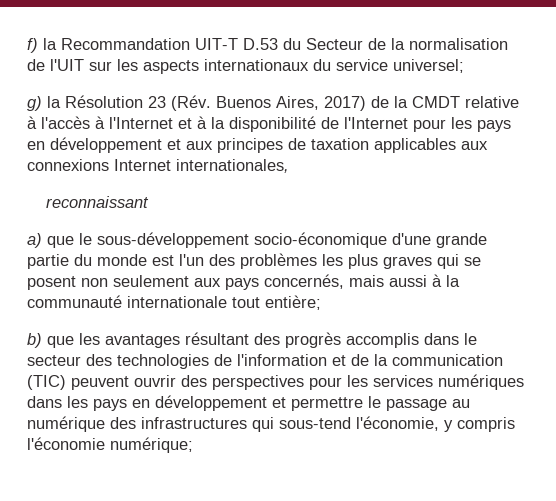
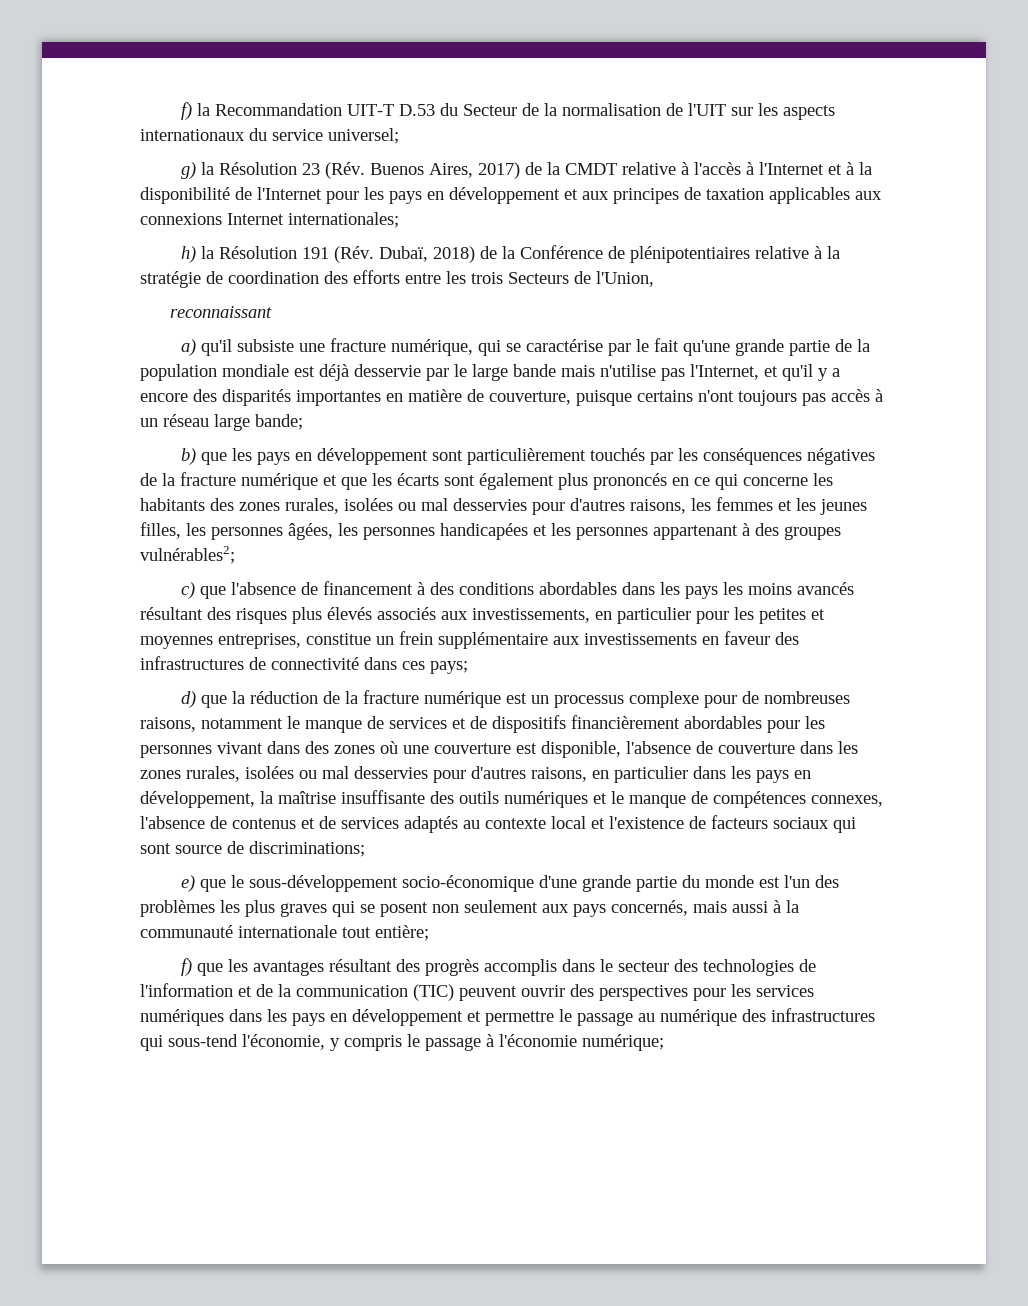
[176,159,289,173] [45,196,149,208] [27,233,42,248] internationales, // reconnaissant // a) -> [288,212,399,228] [180,245,840,263] [140,270,654,288] [169,306,272,318] [180,338,870,356] [140,364,840,381] [140,389,883,406] [140,414,303,431] [180,448,875,465] [140,472,833,490] [140,497,867,515] [140,522,841,540] [140,546,235,564] [180,581,854,599] [140,607,825,624] [140,631,799,649] [140,656,468,674] [180,690,850,708] [140,715,825,733] [140,741,858,758] [140,766,811,783] [140,790,883,808] [140,815,856,833] [140,841,365,857] [180,875,195,892] internationales; // h) la Résolution 191 (Rév. Dubaï, 2018) de la Conférence de plénipotentiaires relative à la stratégie de coordination des efforts entre les trois Secteurs de l'Union, // reconnaissant // a) qu'il subsiste une fracture numérique, qui se caractérise par le fait qu'une grande partie de la population mondiale est déjà desservie par le large bande mais n'utilise pas l'Internet, et qu'il y a encore des disparités importantes en matière de couverture, puisque certains n'ont toujours pas accès à un réseau large bande; // b) que les pays en développement sont particulièrement touchés par les conséquences négatives de la fracture numérique et que les écarts sont également plus prononcés en ce qui concerne les habitants des zones rurales, isolées ou mal desservies pour d'autres raisons, les femmes et les jeunes filles, les personnes âgées, les personnes handicapées et les personnes appartenant à des groupes vulnérables2; // c) que l'absence de financement à des conditions abordables dans les pays les moins avancés résultant des risques plus élevés associés aux investissements, en particulier pour les petites et moyennes entreprises, constitue un frein supplémentaire aux investissements en faveur des infrastructures de connectivité dans ces pays; // d) que la réduction de la fracture numérique est un processus complexe pour de nombreuses raisons, notamment le manque de services et de dispositifs financièrement abordables pour les personnes vivant dans des zones où une couverture est disponible, l'absence de couverture dans les zones rurales, isolées ou mal desservies pour d'autres raisons, en particulier dans les pays en développement, la maîtrise insuffisante des outils numériques et le manque de compétences connexes, l'absence de contenus et de services adaptés au contexte local et l'existence de facteurs sociaux qui sont source de discriminations; // e)
[27,333,42,348] b) -> [180,958,192,976] f)
(515, 424) none -> [407,1034,494,1051] le passage à

